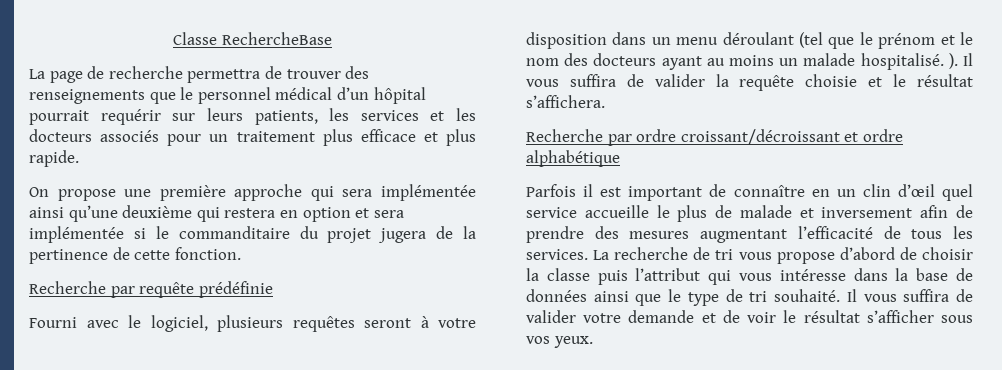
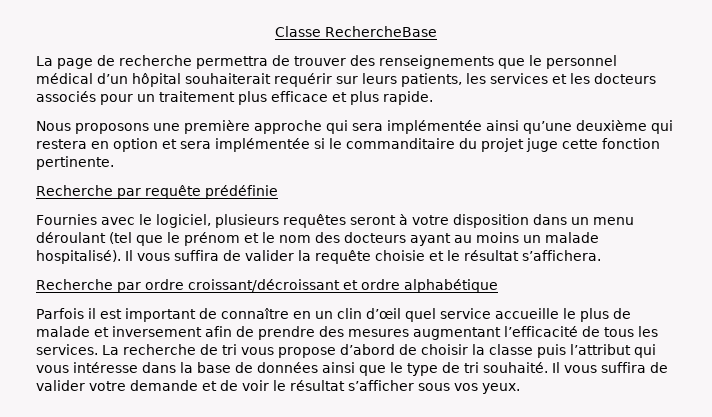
[29,110,89,125] pourrait -> [185,73,271,84] souhaiterait
[29,187,116,201] On propose -> [36,121,149,134] Nous proposons
[378,226,476,243] [29,247,241,264] jugera de la pertinence de cette fonction. -> [526,138,660,152] [36,156,114,170] juge cette fonction pertinente.
[29,317,77,328] Fourni -> [36,214,97,225] Fournies
[860,53,958,70] hospitalisé. ). -> [36,250,121,264] hospitalisé).

